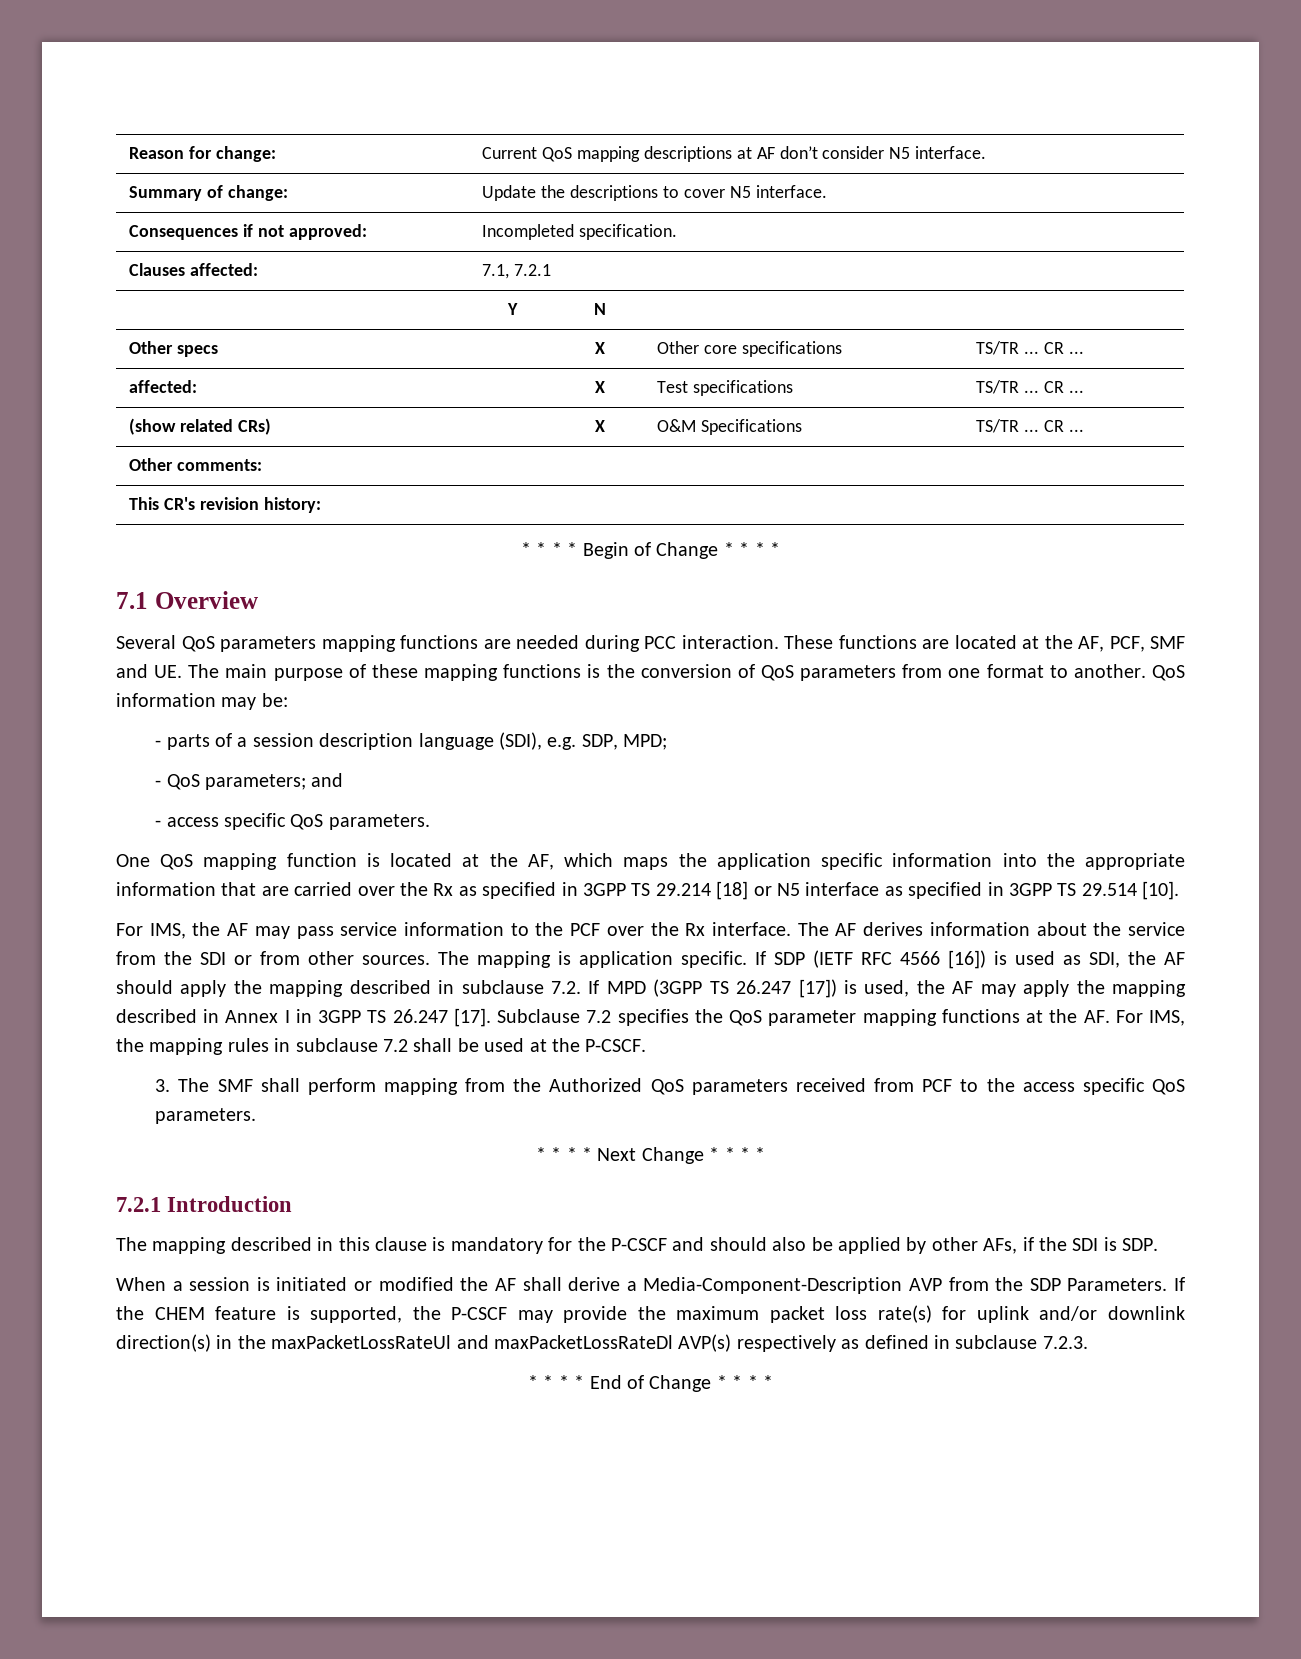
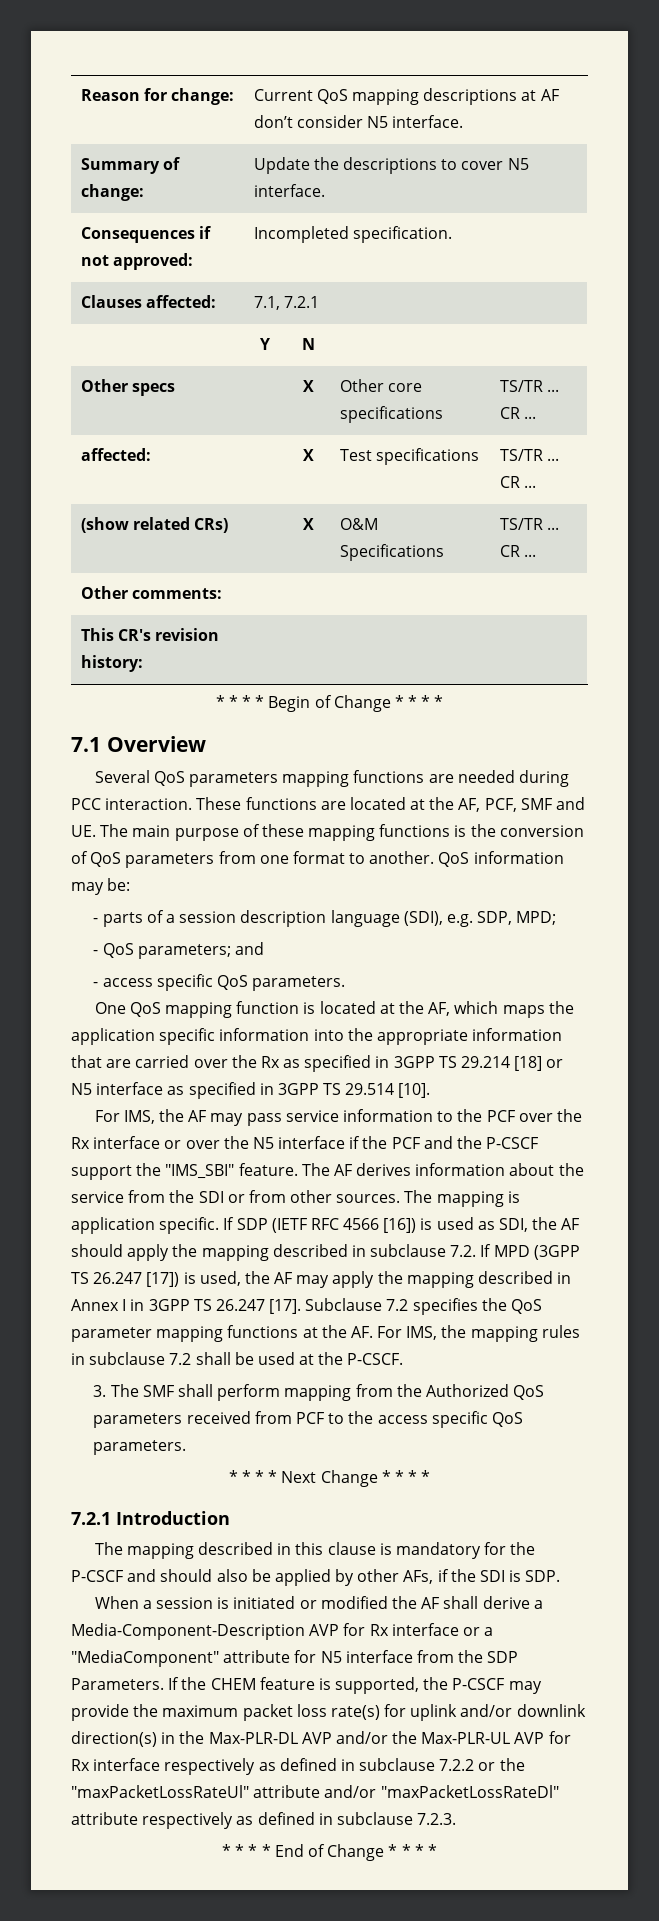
[711,922,791,936] interface. -> [93,1136,539,1149] [71,1163,298,1180] interface or over the N5 interface if the PCF and the P-CSCF support the "IMS_SBI" feature.
(942, 1284) none -> [343,1623,494,1636] [71,1650,413,1667] for Rx interface or a "MediaComponent" attribute for N5 interface
[271,1334,732,1352] maxPacketLossRateUl and maxPacketLossRateDl AVP(s) -> [208,1731,571,1744] [71,1758,525,1775] [71,1785,559,1798] [71,1812,138,1825] Max-PLR-DL AVP and/or the Max-PLR-UL AVP for Rx interface respectively as defined in subclause 7.2.2 or the "maxPacketLossRateUl" attribute and/or "maxPacketLossRateDl" attribute

